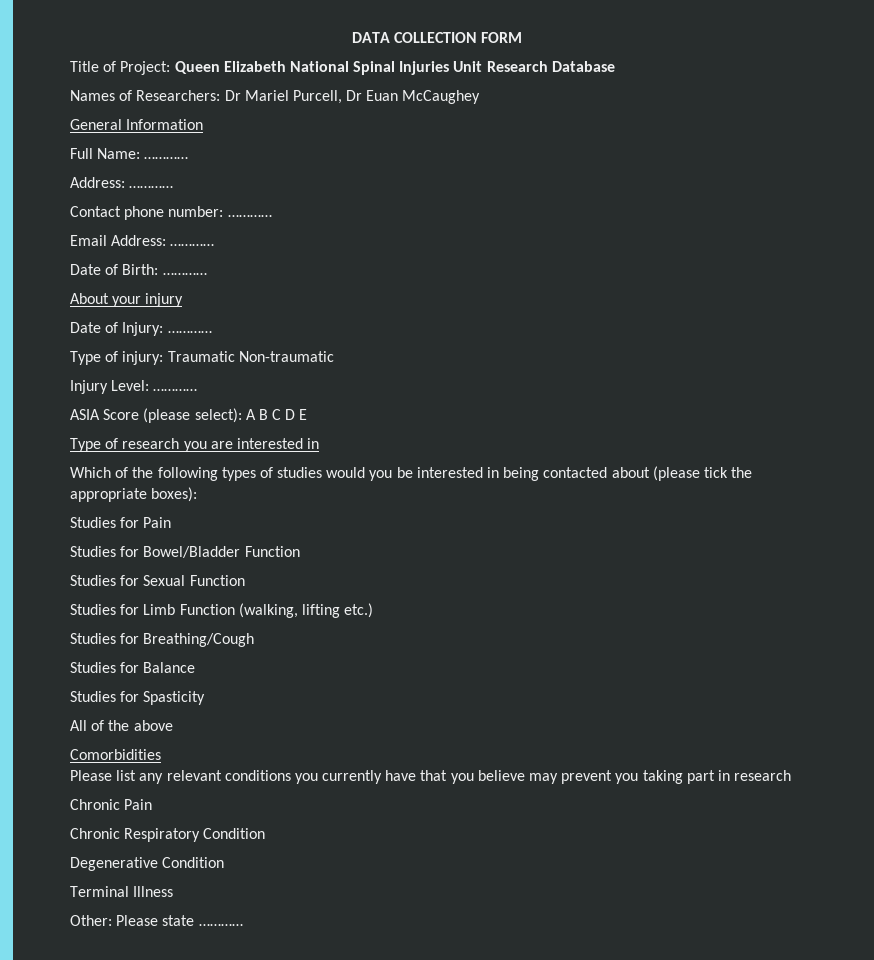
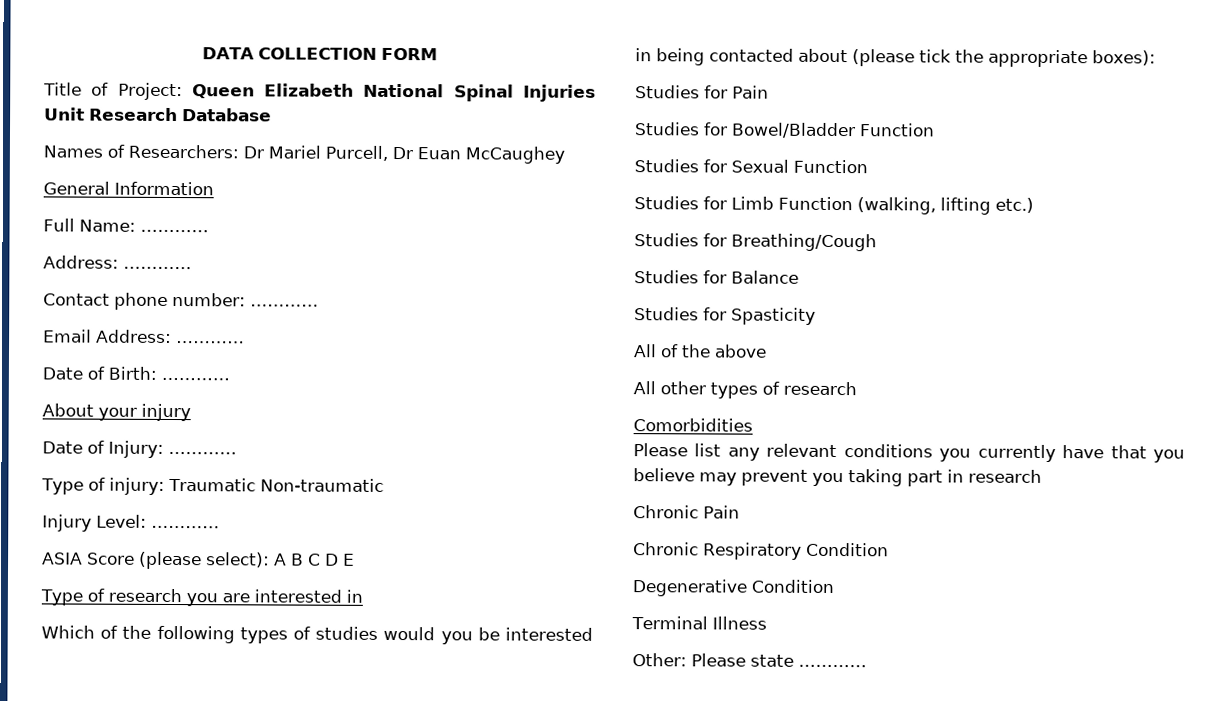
(173, 725) none -> [633,381,857,399] // All other types of research

